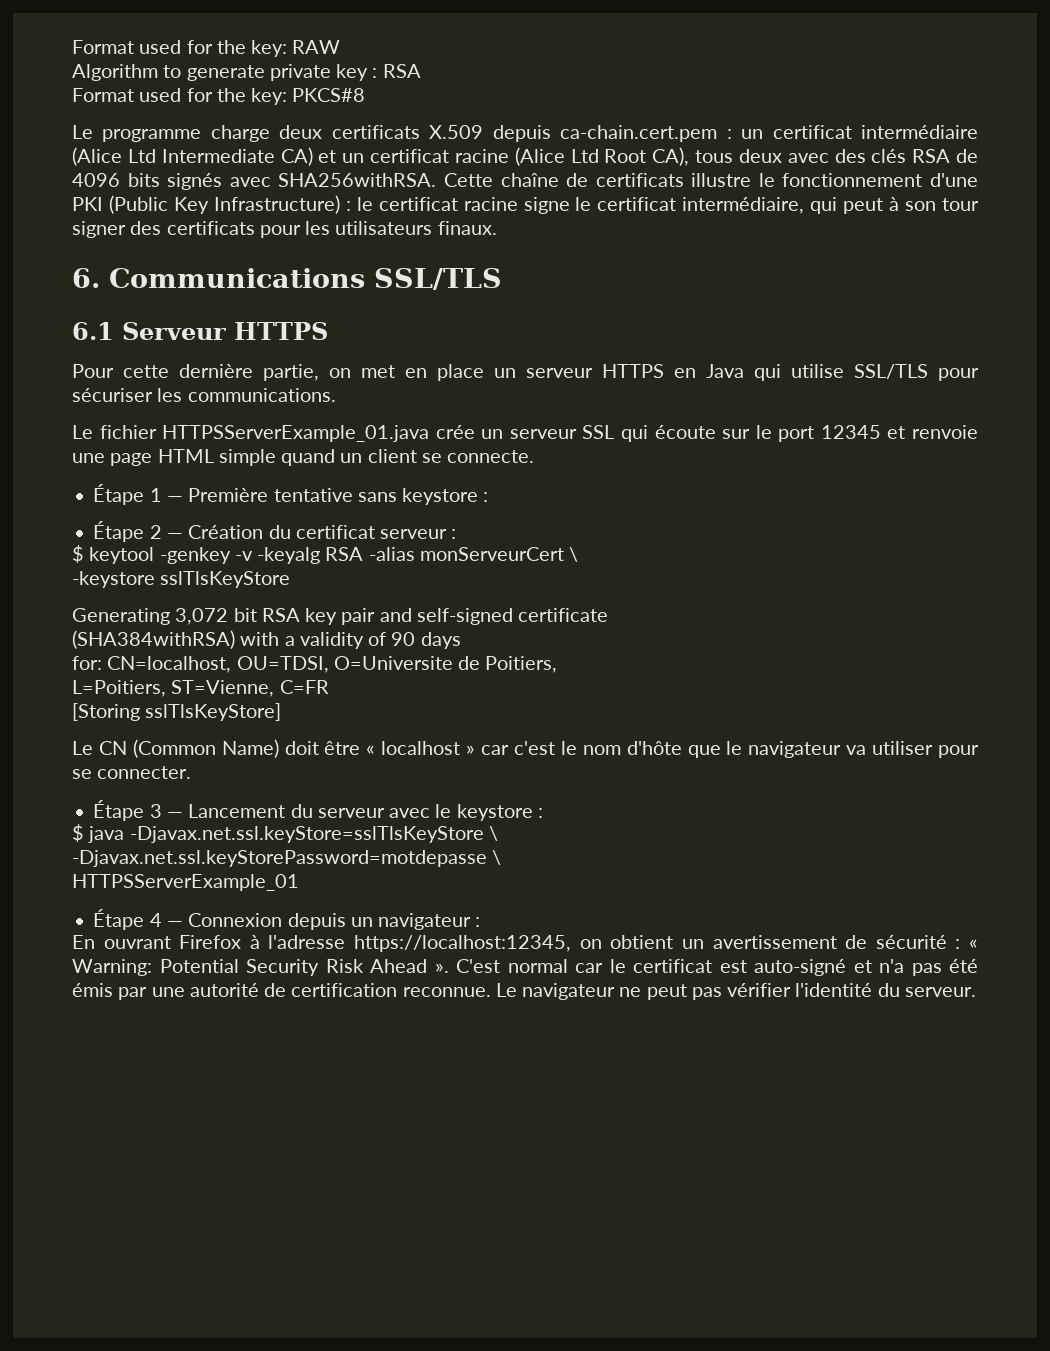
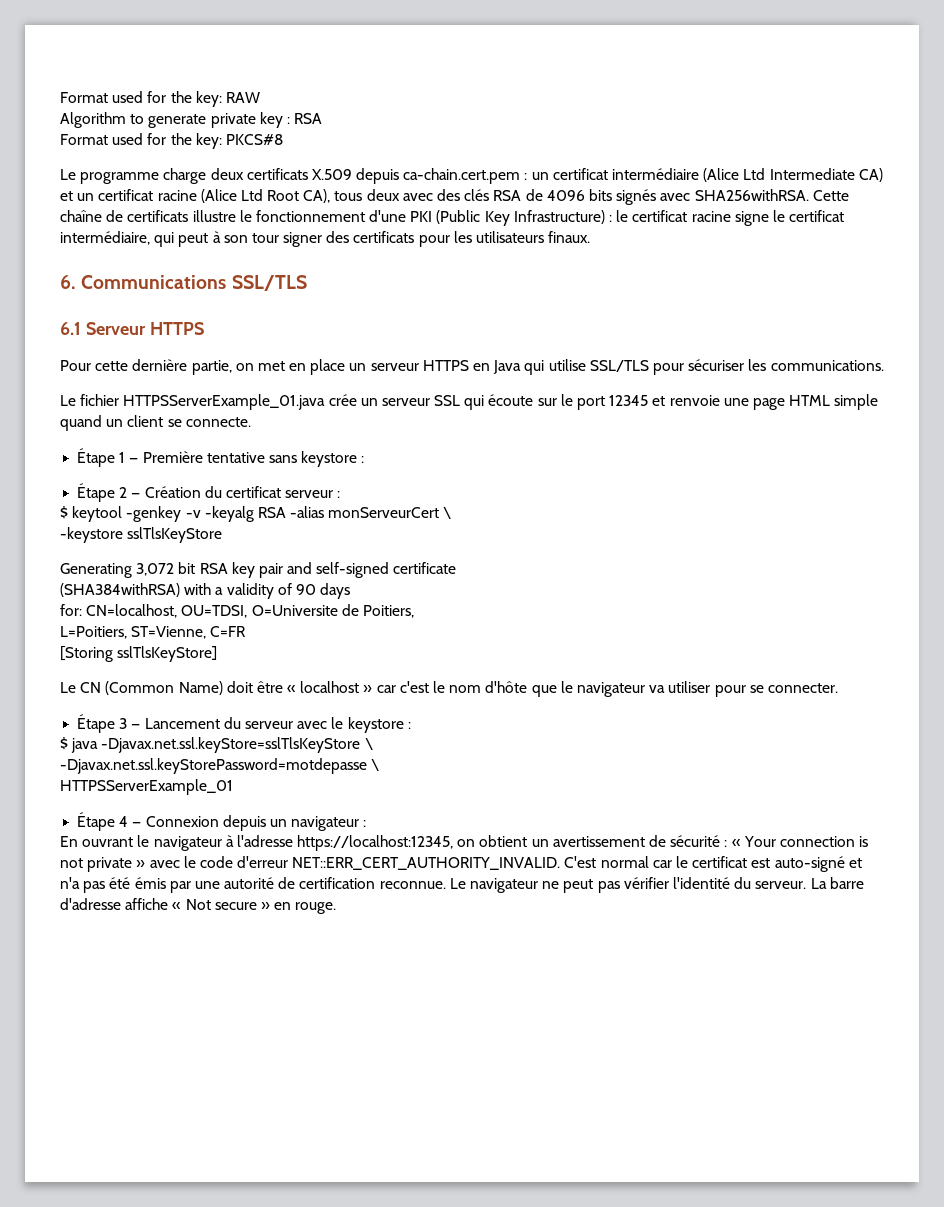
[179,935,242,949] Firefox -> [137,835,222,851] le navigateur
[72,959,449,976] Warning: Potential Security Risk Ahead ». -> [743,836,869,847] [60,856,561,872] Your connection is not private » avec le code d'erreur NET::ERR_CERT_AUTHORITY_INVALID.
(976, 992) none -> [810,877,864,889] [60,898,337,914] La barre d'adresse affiche « Not secure » en rouge.

